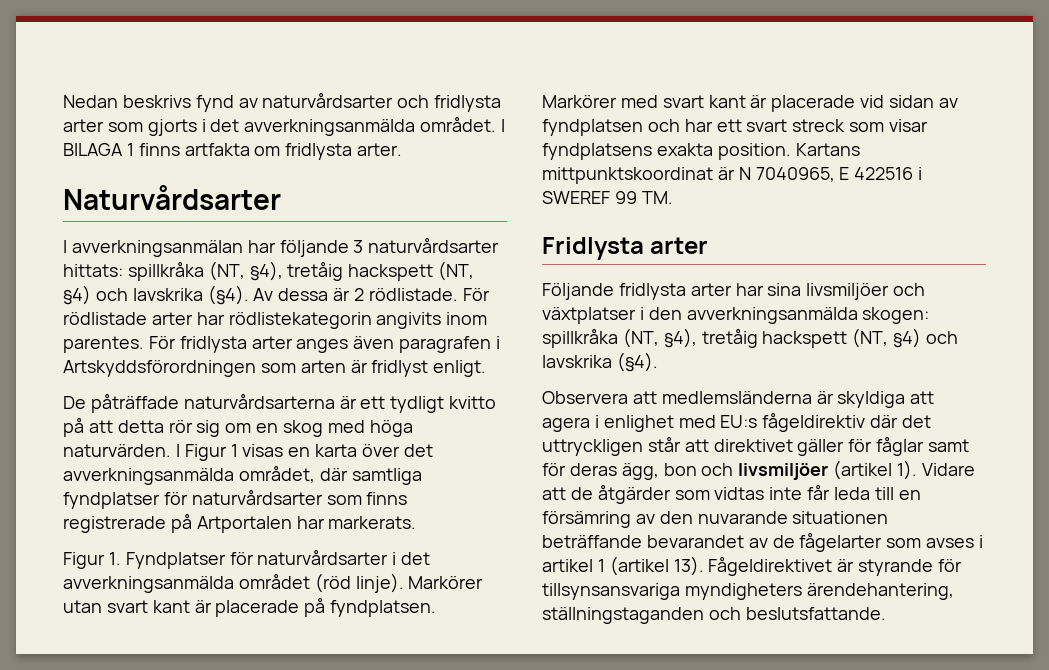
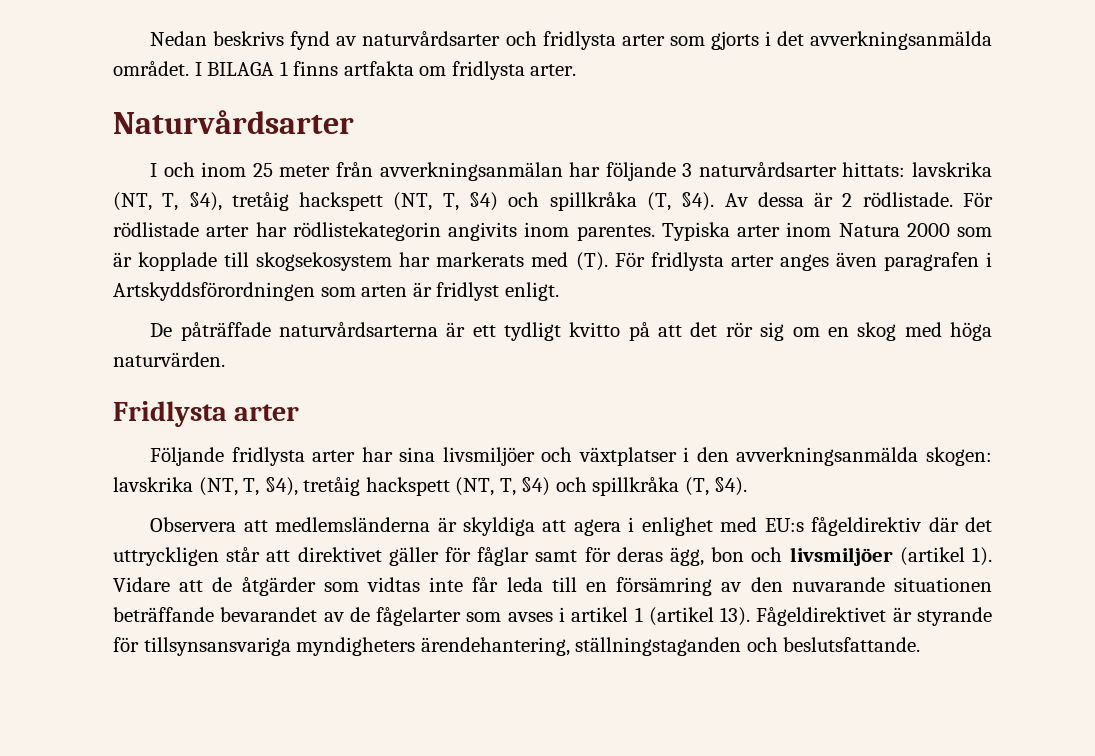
(67, 246) none -> [163,162,374,177] och inom 25 meter från
[127,261,475,281] [63,285,249,305] spillkråka (NT, §4), tretåig hackspett (NT, §4) och lavskrika (§4). -> [912,162,993,177] [113,192,715,211] lavskrika (NT, T, §4), tretåig hackspett (NT, T, §4) och spillkråka (T, §4).
(144, 344) none -> [661,222,992,241] [113,252,608,271] Typiska arter inom Natura 2000 som är kopplade till skogsekosystem har markerats med (T).
[117,420,164,433] detta -> [690,322,718,337] det
[175,444,433,461] [63,465,422,485] [63,489,408,509] [63,513,417,533] [63,549,431,569] [63,573,484,593] [63,597,437,617] [542,95,958,112] [542,119,929,136] [542,143,860,160] [542,167,923,184] [542,191,673,204] I Figur 1 visas en karta över det avverkningsanmälda området, där samtliga fyndplatser för naturvårdsarter som finns registrerade på Artportalen har markerats. // Figur 1. Fyndplatser för naturvårdsarter i det avverkningsanmälda området (röd linje). Markörer utan svart kant är placerade på fyndplatsen. Markörer med svart kant är placerade vid sidan av fyndplatsen och har ett svart streck som visar fyndplatsens exakta position. Kartans mittpunktskoordinat är N 7040965, E 422516 i SWEREF 99 TM. -> (225, 359) none
[542,328,959,348] [542,352,658,372] spillkråka (NT, §4), tretåig hackspett (NT, §4) och lavskrika (§4). -> [113,477,748,496] lavskrika (NT, T, §4), tretåig hackspett (NT, T, §4) och spillkråka (T, §4).

